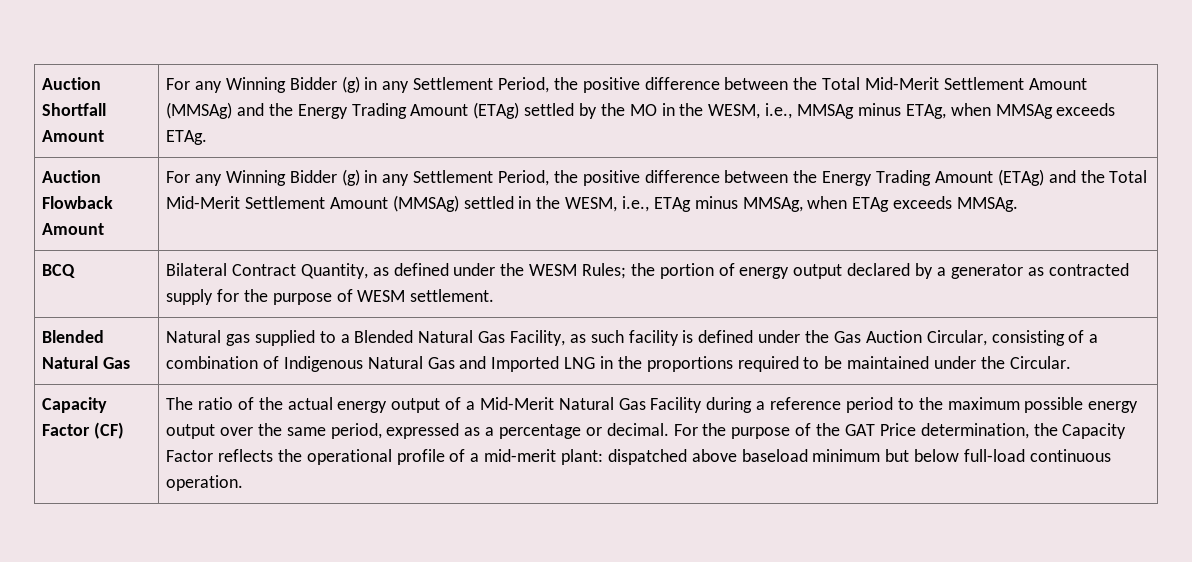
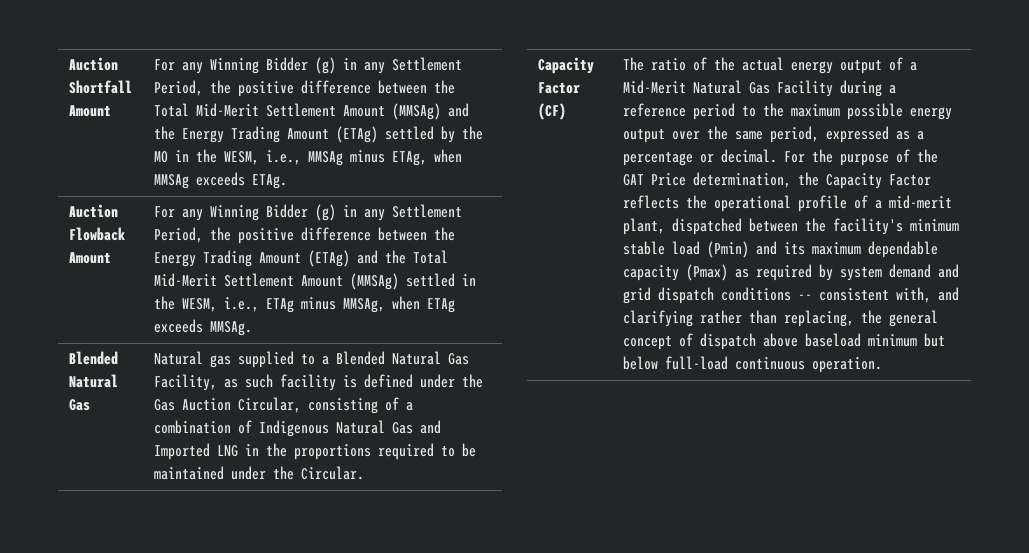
[42,264,76,278] [166,263,1129,279] [166,289,495,305] // BCQ | Bilateral Contract Quantity, as defined under the WESM Rules; the portion of energy output declared by a generator as contracted supply for the purpose of WESM settlement. -> (252, 328) none
[561,449,687,465] plant: dispatched -> [622,218,959,235] [622,241,938,258] [622,264,959,281] [622,287,959,304] [622,310,938,327] [622,333,756,350] plant, dispatched between the facility's minimum stable load (Pmin) and its maximum dependable capacity (Pmax) as required by system demand and grid dispatch conditions -- consistent with, and clarifying rather than replacing, the general concept of dispatch

